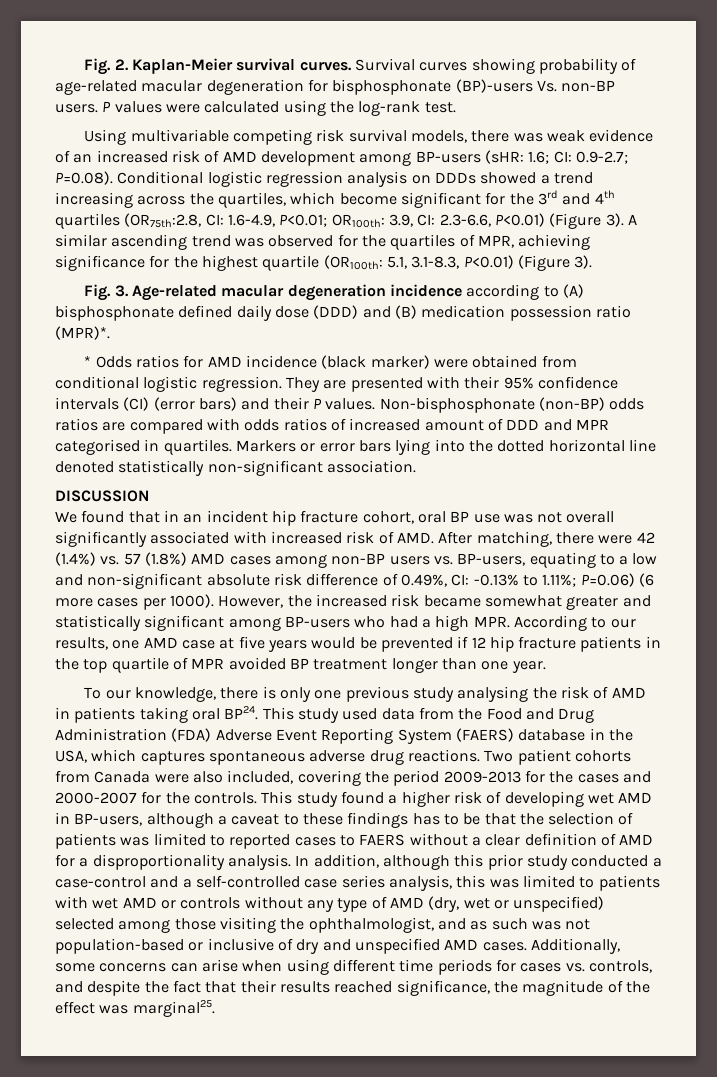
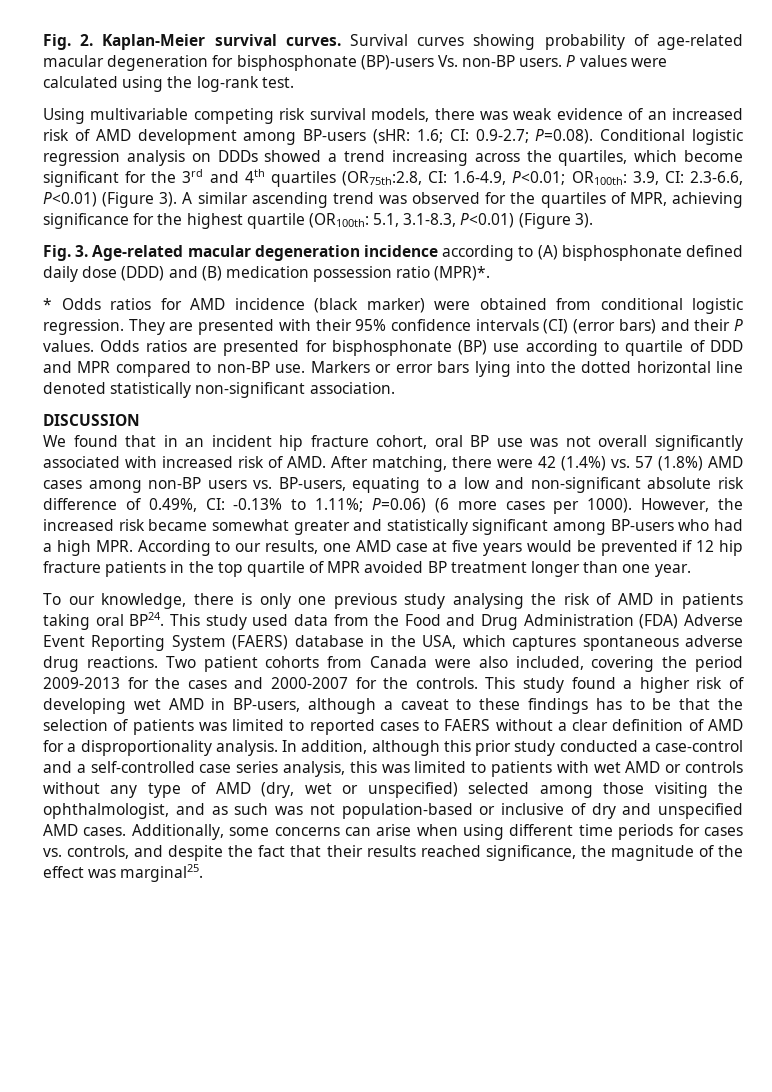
[379,397,645,413] [55,418,609,434] [55,439,232,455] Non-bisphosphonate (non-BP) odds ratios are compared with odds ratios of increased amount of DDD and MPR categorised in quartiles. -> [100,340,743,356] [43,361,306,377] Odds ratios are presented for bisphosphonate (BP) use according to quartile of DDD and MPR compared to non-BP use.

